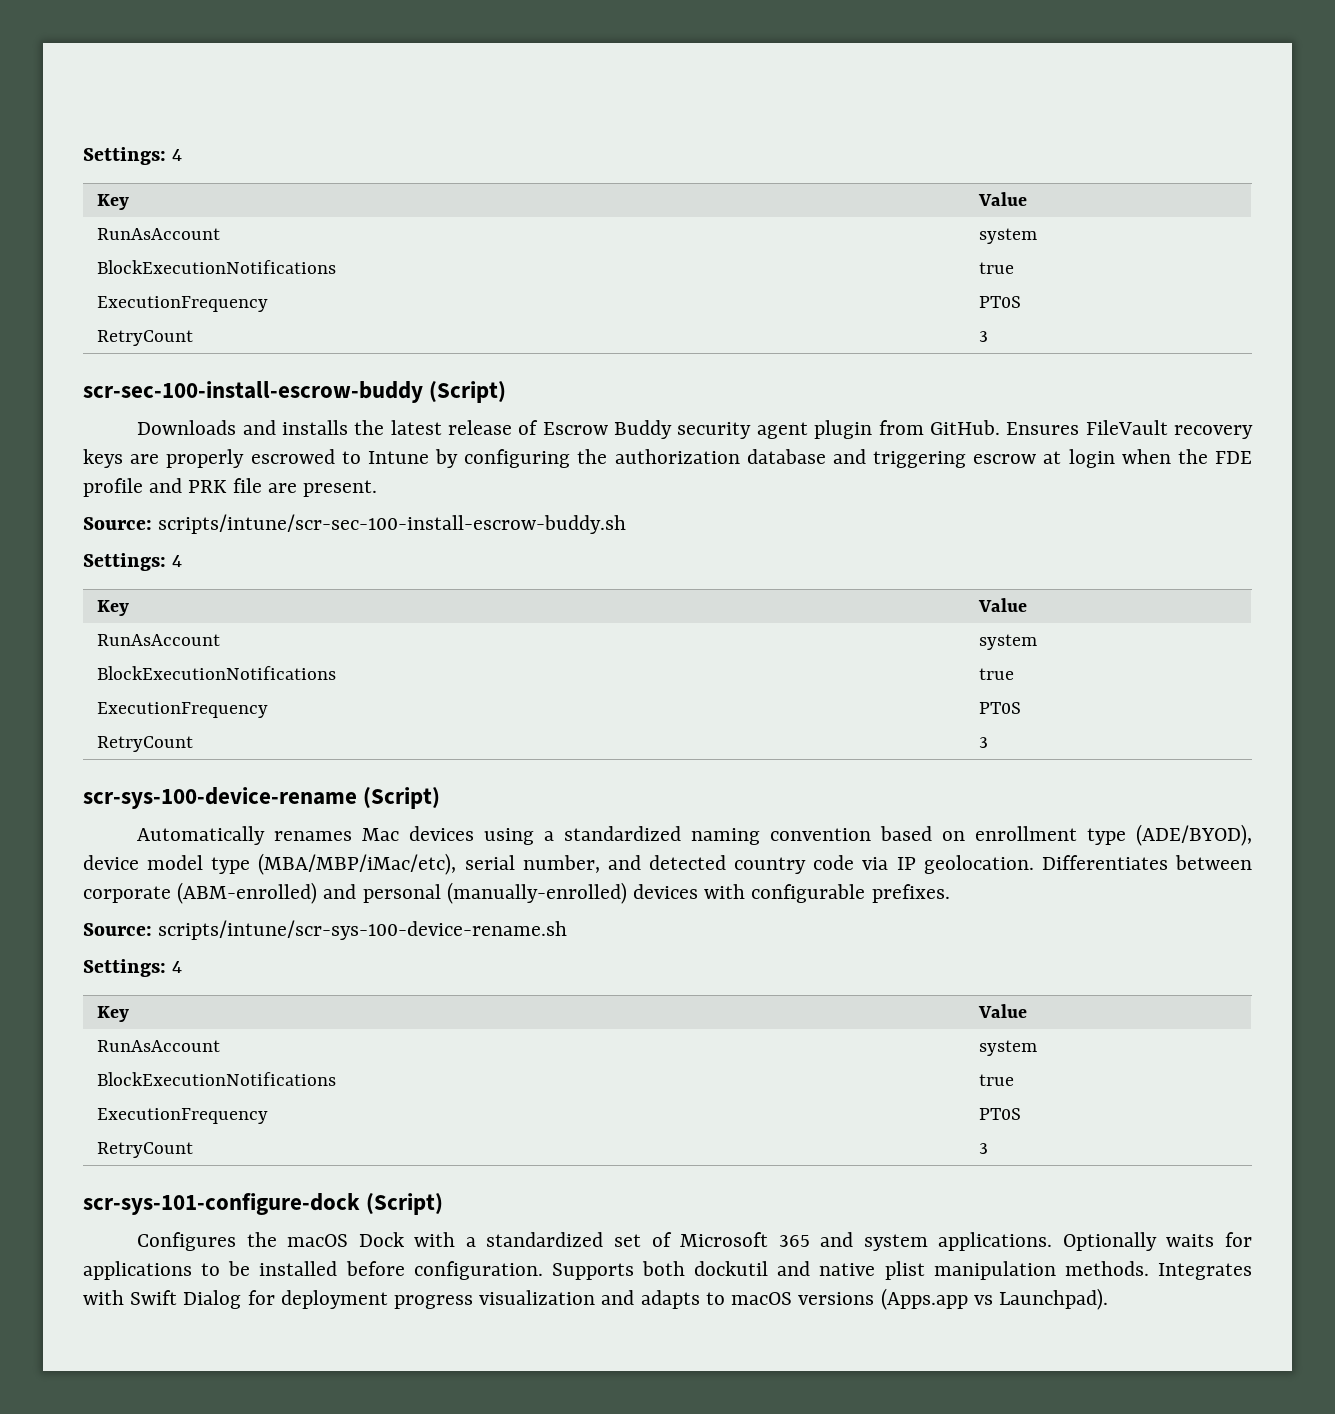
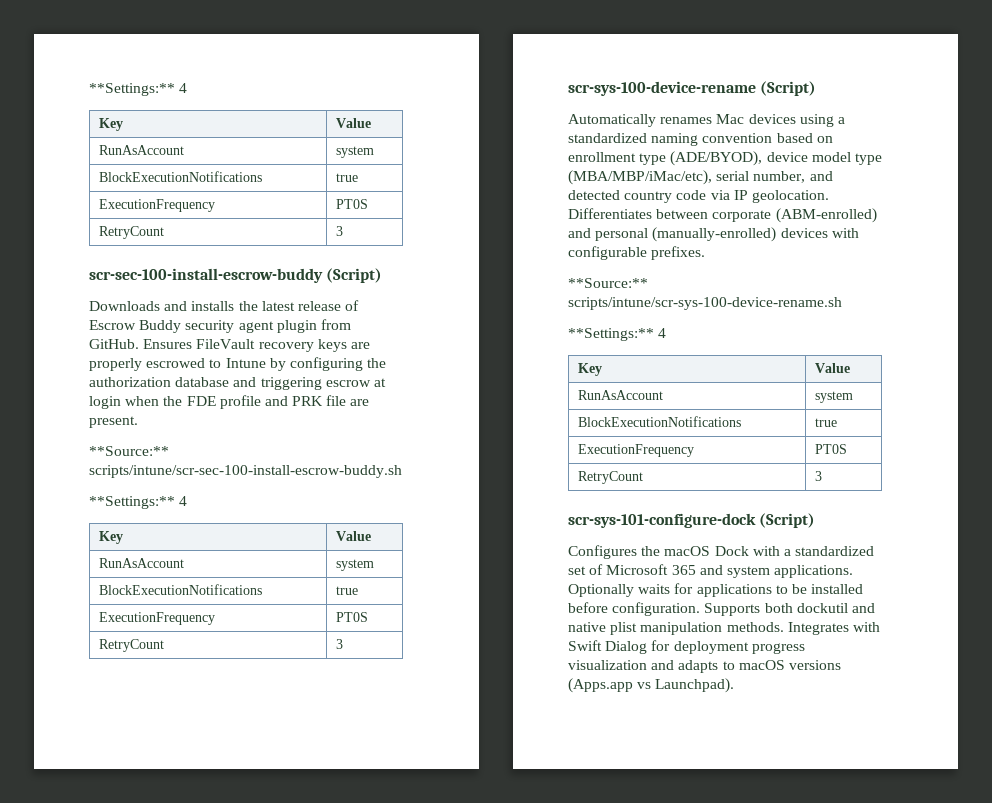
[83,147,166,165] Settings: -> [89,83,175,96] **Settings:**
[83,517,152,530] Source: -> [89,446,169,456] **Source:**
[83,553,166,571] Settings: -> [89,496,175,509] **Settings:**
[83,923,152,936] Source: -> [568,278,648,288] **Source:**
[83,959,166,977] Settings: -> [568,328,654,341] **Settings:**

